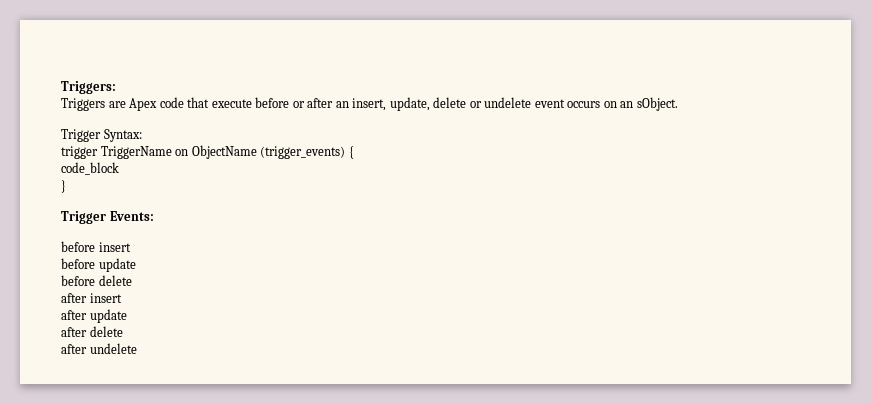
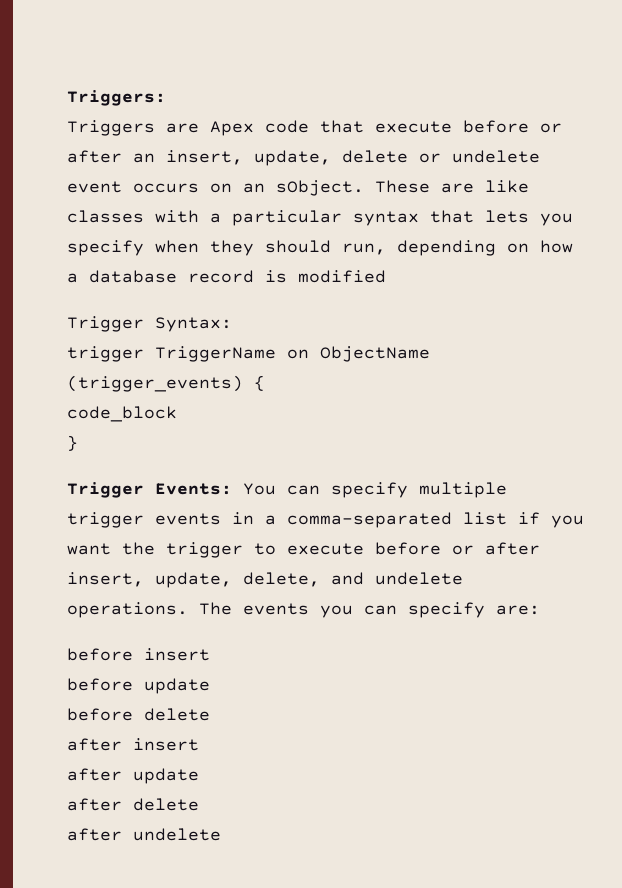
(678, 104) none -> [375,180,529,193] [67,210,573,226] [67,240,573,256] [67,270,386,283] These are like classes with a particular syntax that lets you specify when they should run, depending on how a database record is modified
(154, 216) none -> [243,482,507,498] [67,512,584,528] [67,542,540,558] [67,572,463,588] [67,602,540,618] You can specify multiple trigger events in a comma-separated list if you want the trigger to execute before or after insert, update, delete, and undelete operations. The events you can specify are:

